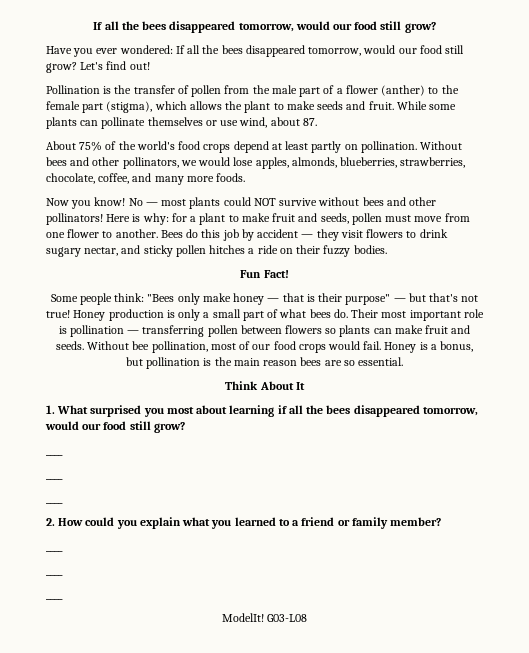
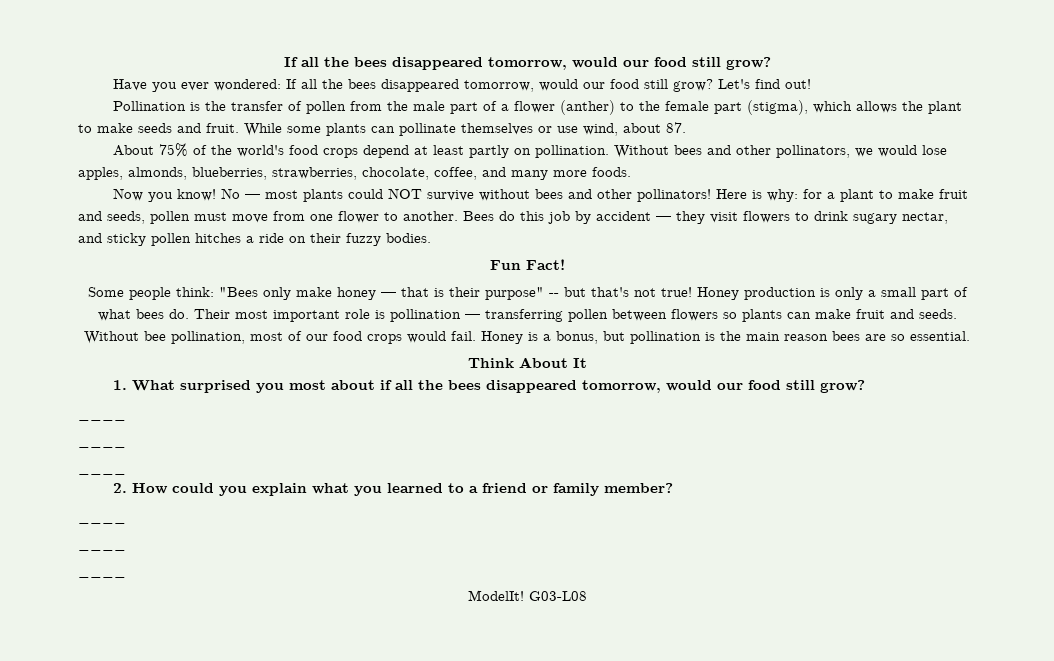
[393,298,406,302] — -> [548,293,559,297] --
[229,405,275,417] learning -> (375, 385) none

